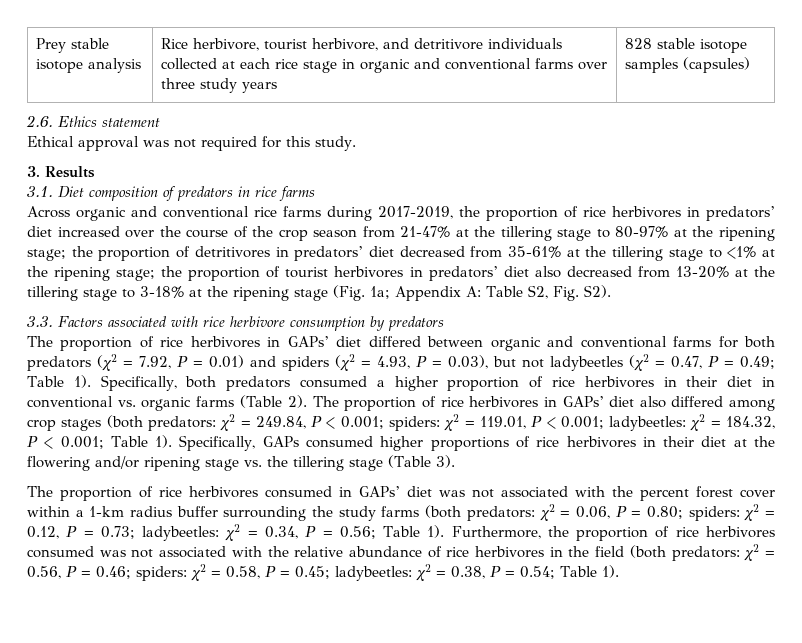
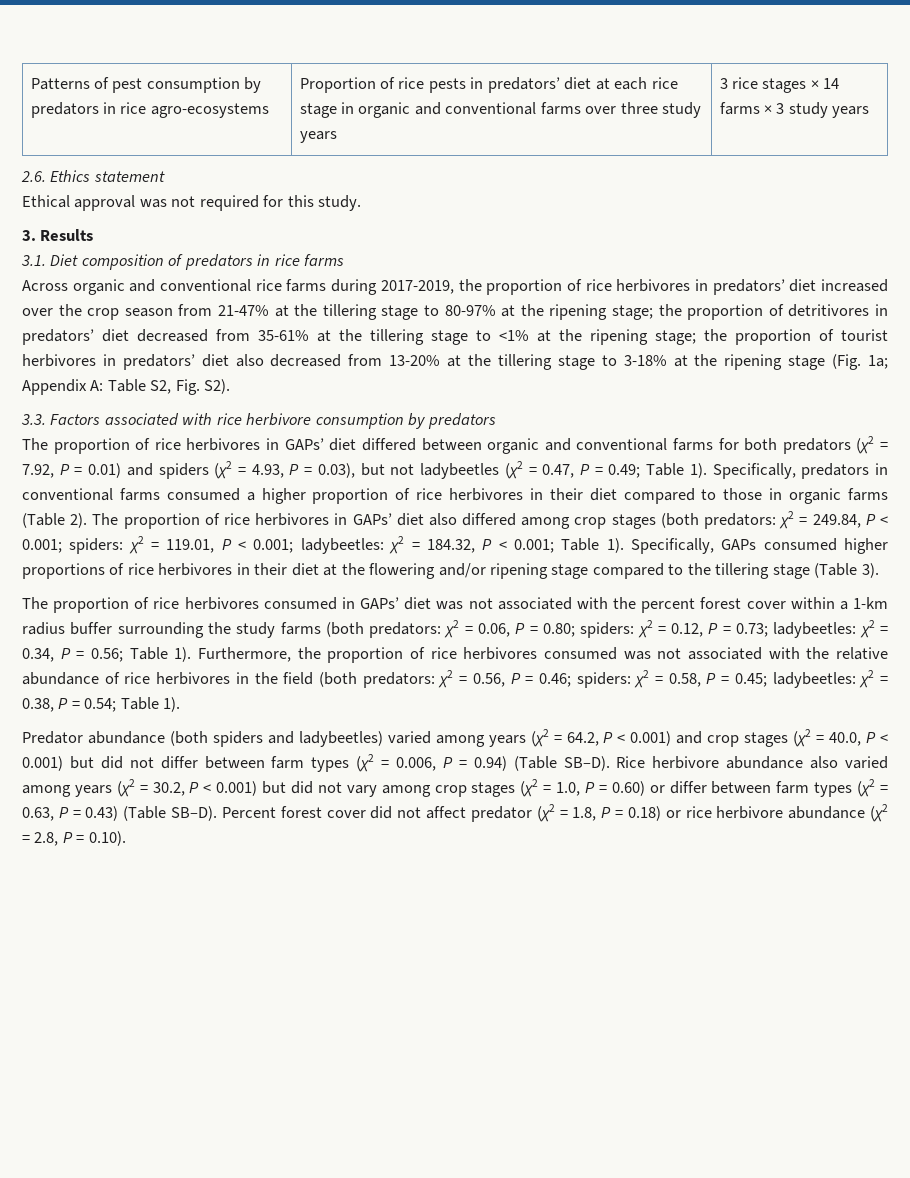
[35,38,109,53] [35,58,141,73] [160,38,562,51] [160,58,217,70] Prey stable isotope analysis | Rice herbivore, tourist herbivore, and detritivore individuals collected -> [30,77,262,93] [30,102,269,118] [299,77,592,93] Patterns of pest consumption by predators in rice agro-ecosystems | Proportion of rice pests in predators’ diet
[624,38,747,53] [624,57,750,73] 828 stable isotope samples (capsules) -> [719,77,840,93] [719,102,870,118] 3 rice stages × 14 farms × 3 study years
[186,226,274,238] course of the -> (82, 310) none
[185,376,291,391] both predators -> [801,463,889,479] [22,488,160,501] predators in conventional farms
[762,377,776,387] [27,396,136,408] in conventional vs. -> [623,488,783,504] compared to those in
[244,460,262,467] vs. -> [592,563,684,579] compared to
(619, 571) none -> [22,729,889,747] [22,754,888,772] [22,779,889,797] [22,804,889,822] [22,831,126,846] // Predator abundance (both spiders and ladybeetles) varied among years (χ2 = 64.2, P < 0.001) and crop stages (χ2 = 40.0, P < 0.001) but did not differ between farm types (χ2 = 0.006, P = 0.94) (Table SB–D). Rice herbivore abundance also varied among years (χ2 = 30.2, P < 0.001) but did not vary among crop stages (χ2 = 1.0, P = 0.60) or differ between farm types (χ2 = 0.63, P = 0.43) (Table SB–D). Percent forest cover did not affect predator (χ2 = 1.8, P = 0.18) or rice herbivore abundance (χ2 = 2.8, P = 0.10).

